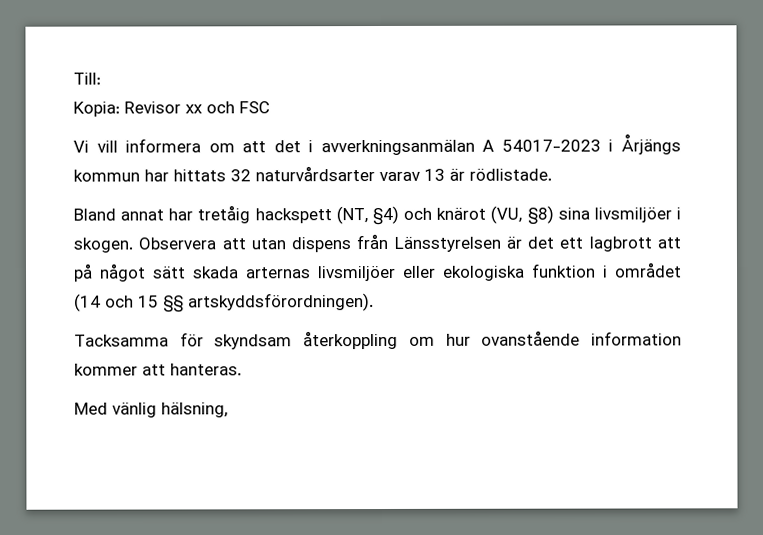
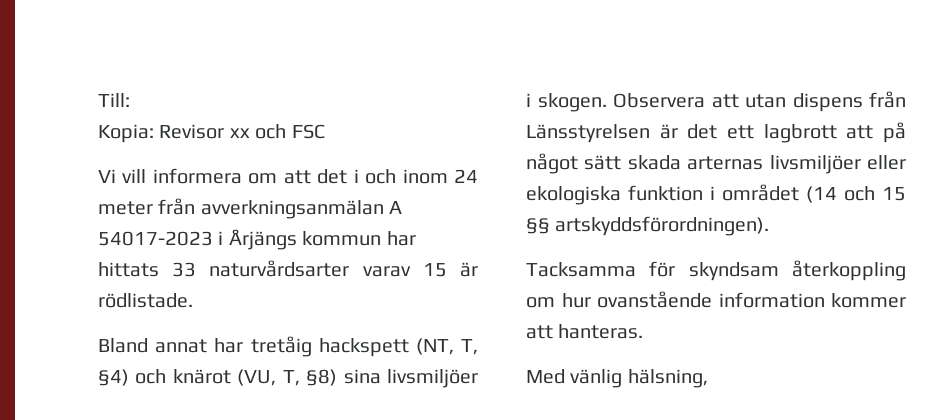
(314, 146) none -> [365,169,478,184] [98,198,196,215] och inom 24 meter från
[230,169,251,182] 32 -> [172,262,197,277] 33
[424,168,445,181] 13 -> [422,263,447,277] 15
(368, 215) none -> [461,339,478,355] T,
(523, 214) none -> [282,370,300,386] T,

